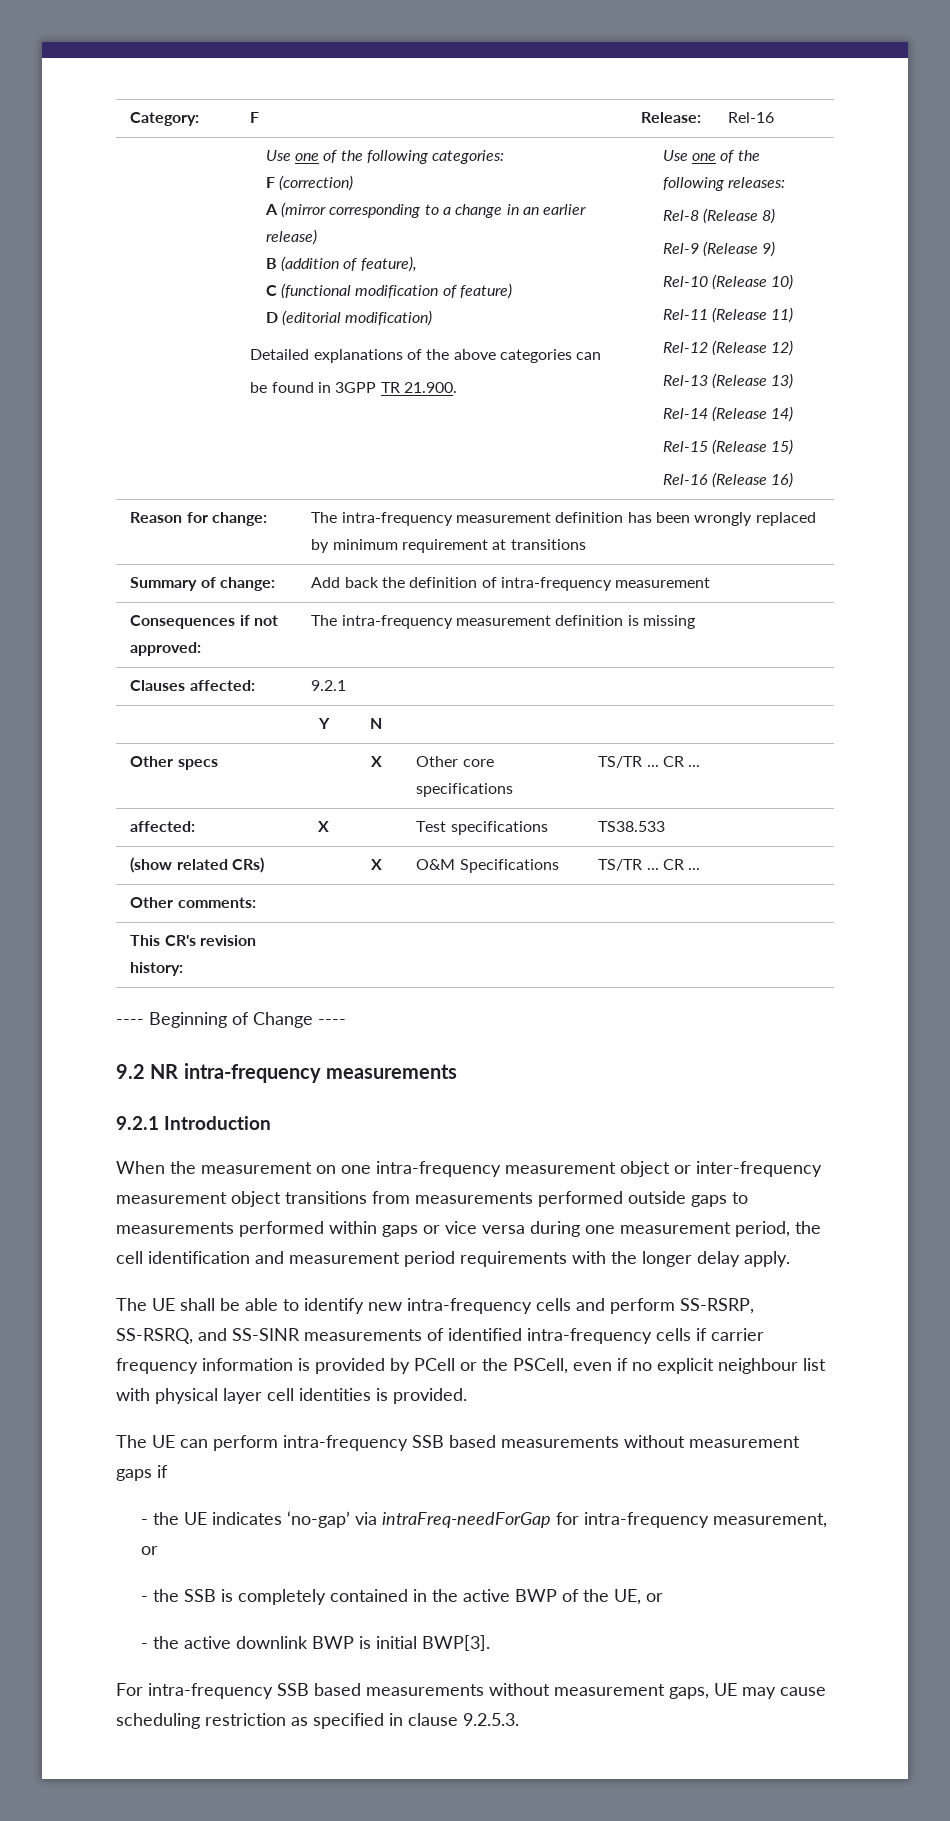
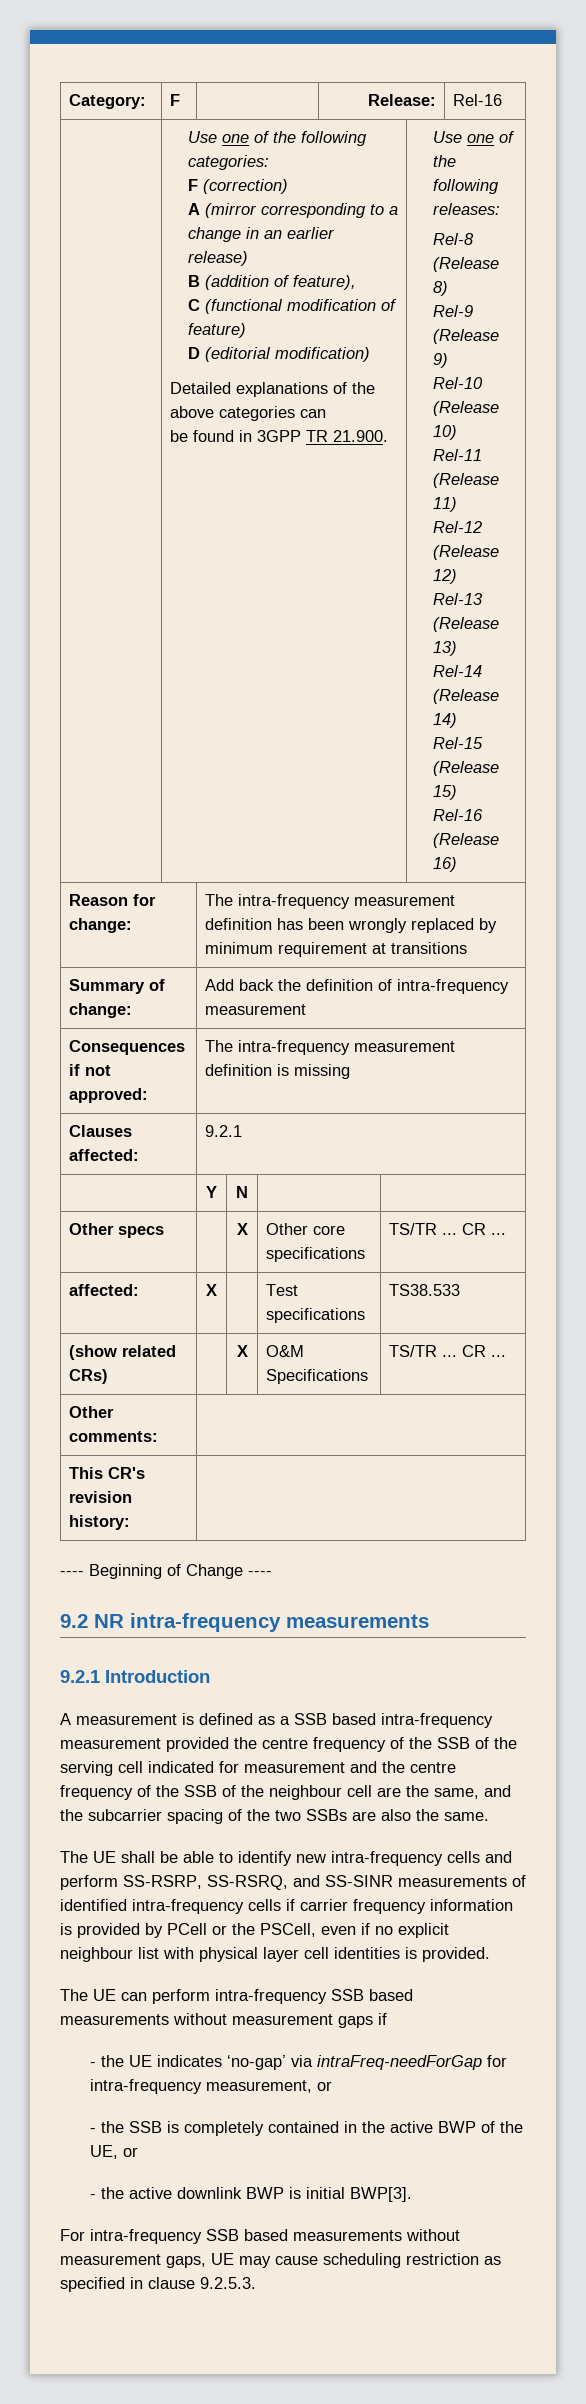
[116,1161,822,1177] [116,1191,748,1207] [116,1221,821,1237] [116,1251,790,1267] When the measurement on one intra-frequency measurement object or inter-frequency measurement object transitions from measurements performed outside gaps to measurements performed within gaps or vice versa during one measurement period, the cell identification and measurement period requirements with the longer delay apply. -> [60,1713,493,1728] [60,1737,517,1752] [60,1761,456,1776] [60,1785,511,1800] [60,1809,489,1824] A measurement is defined as a SSB based intra-frequency measurement provided the centre frequency of the SSB of the serving cell indicated for measurement and the centre frequency of the SSB of the neighbour cell are the same, and the subcarrier spacing of the two SSBs are also the same.

